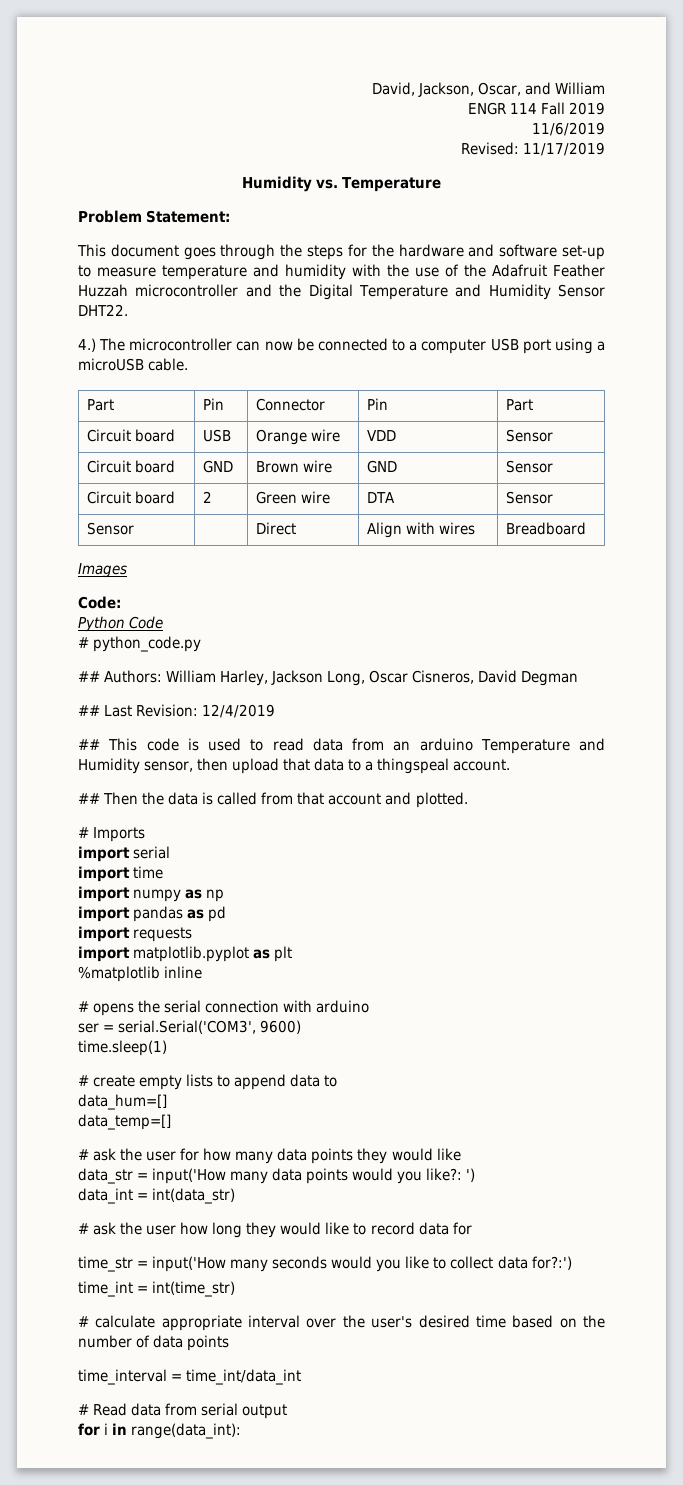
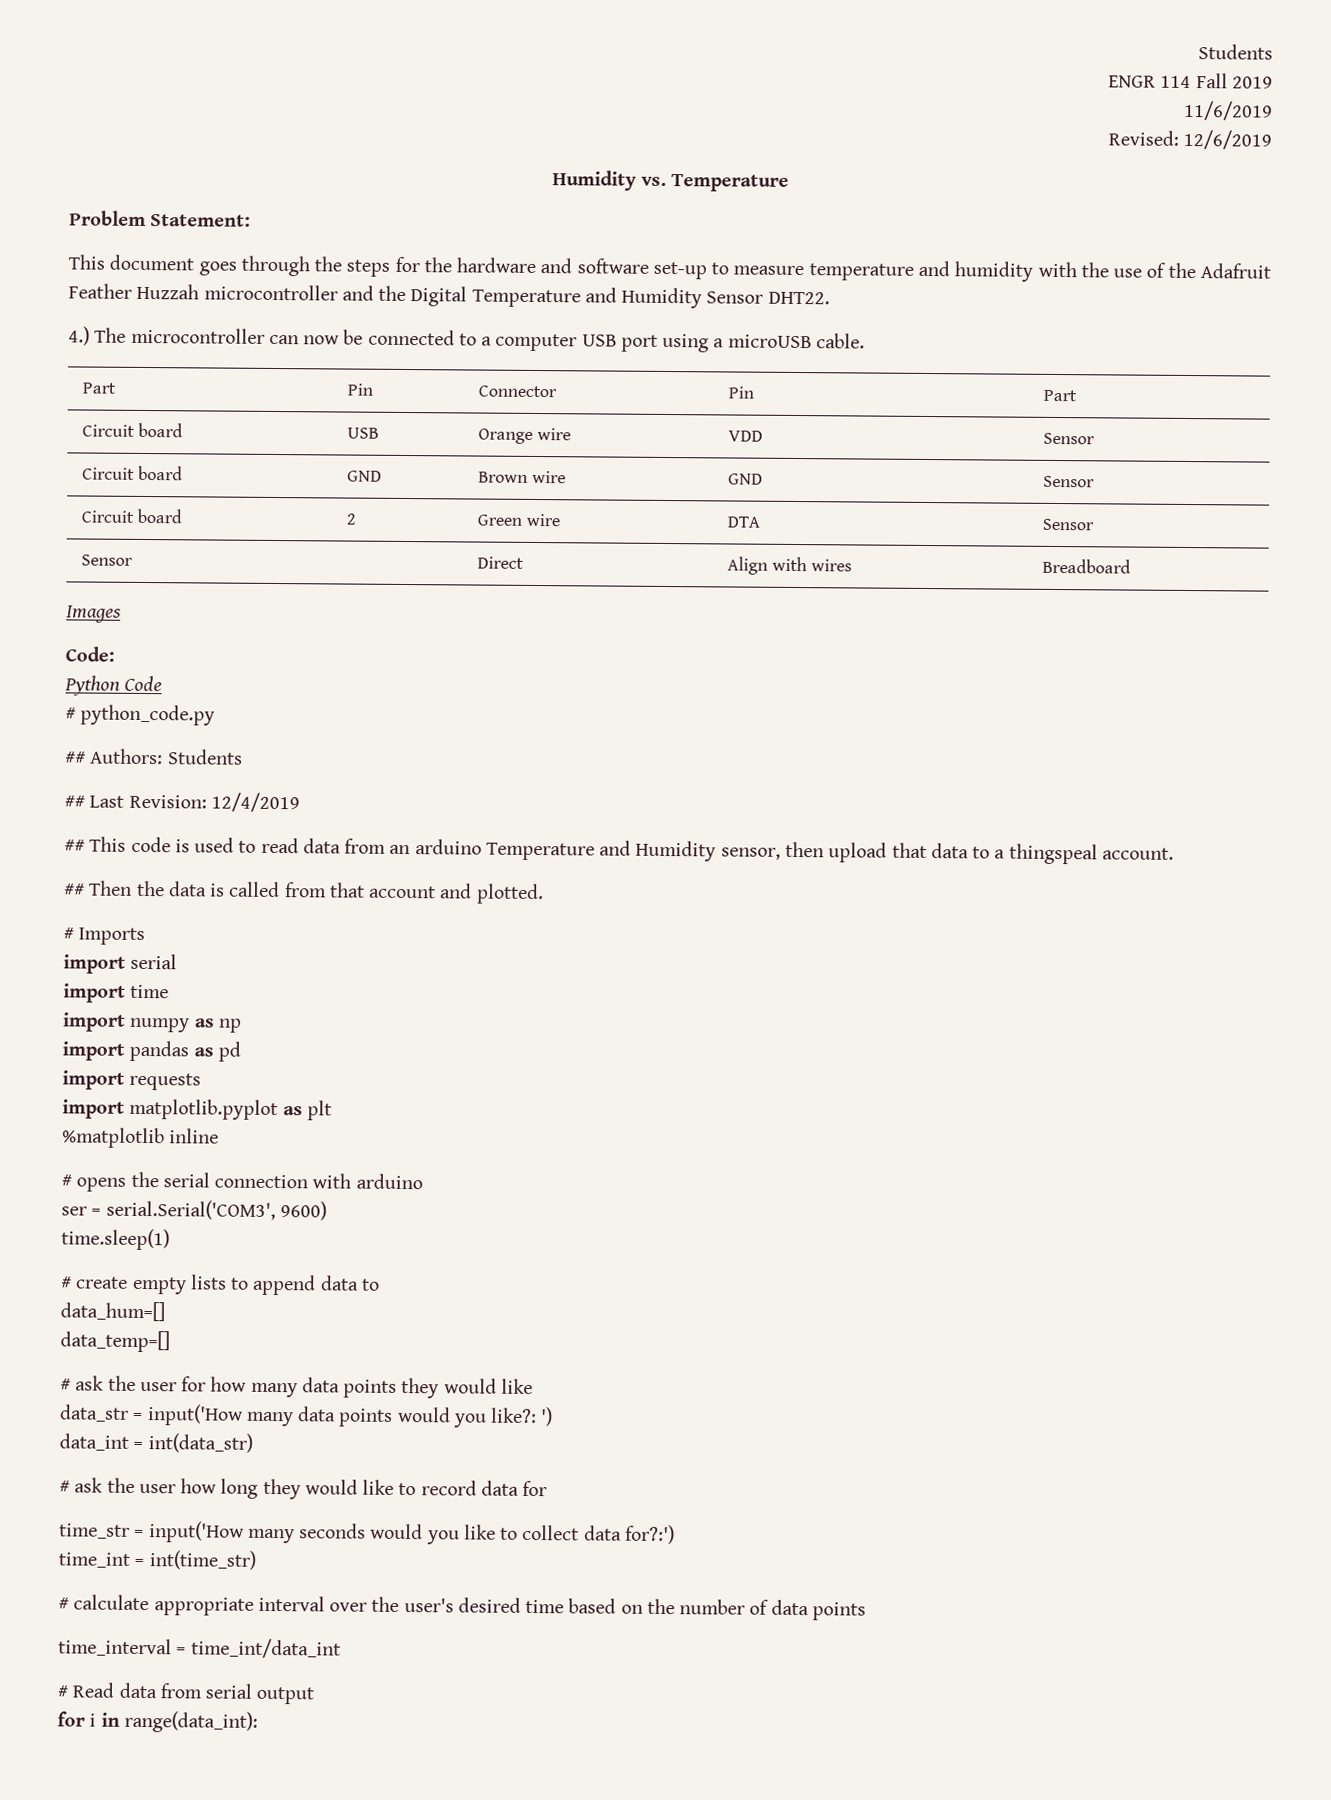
[371,82,605,97] David, Jackson, Oscar, and William -> [1198,44,1273,60] Students
[523,142,605,156] 11/17/2019 -> [1183,129,1273,150] 12/6/2019
[166,670,579,686] William Harley, Jackson Long, Oscar Cisneros, David Degman -> [167,749,243,765] Students

